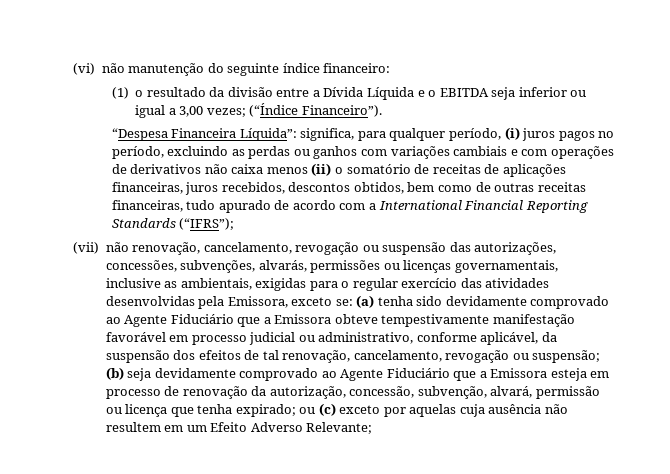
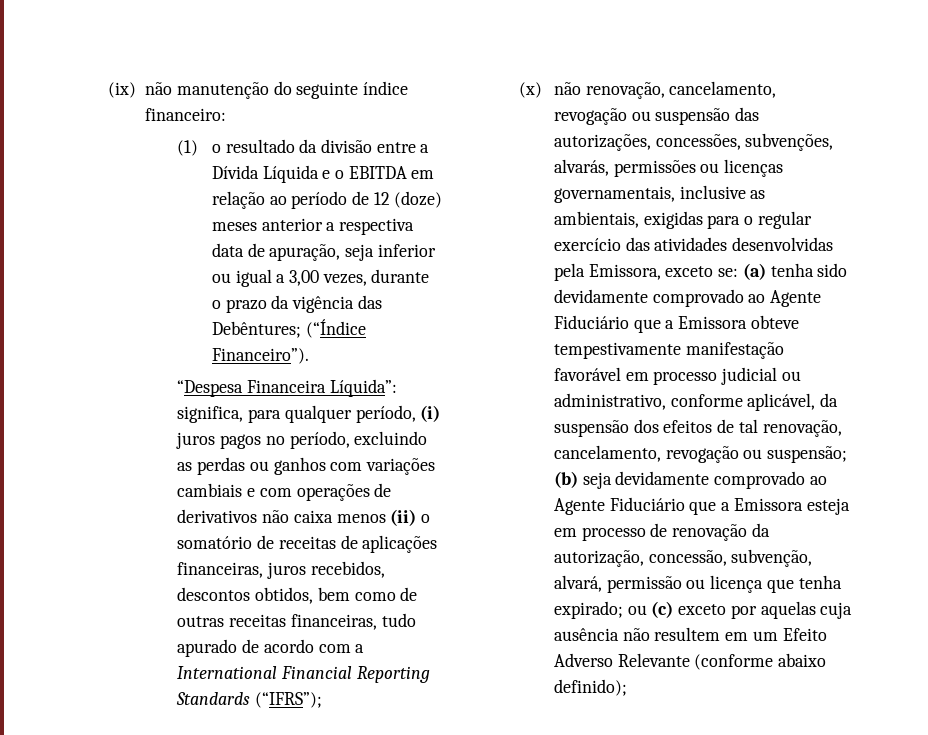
[73,63,96,75] (vi) -> [108,82,137,98] (ix)
(489, 92) none -> [411,170,435,179] [211,191,443,209] [211,218,415,235] [211,243,341,261] em relação ao período de 12 (doze) meses anterior a respectiva data de apuração,
[206,108,246,117] vezes; -> [322,269,430,286] [211,295,382,313] [211,321,301,338] vezes, durante o prazo da vigência das Debêntures;
[73,242,100,254] (vii) -> [519,82,543,98] (x)
[306,422,373,434] Relevante; -> [617,653,827,670] [553,679,627,696] Relevante (conforme abaixo definido);

